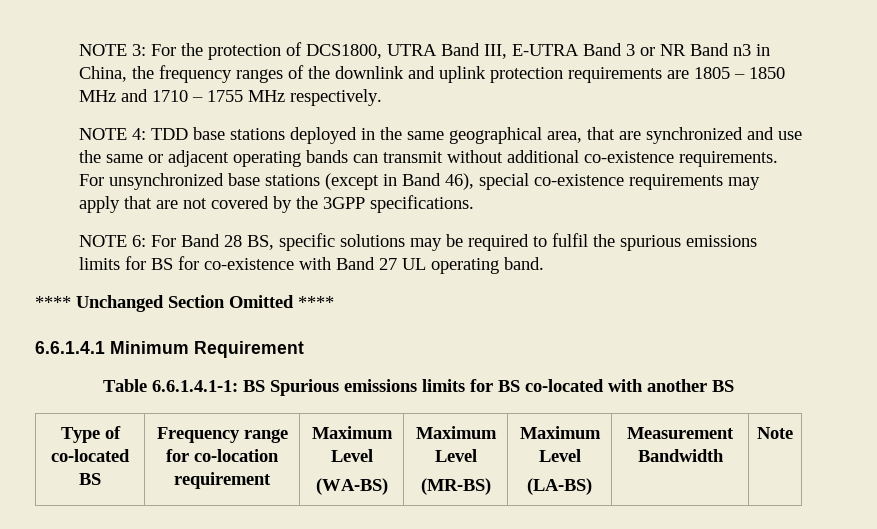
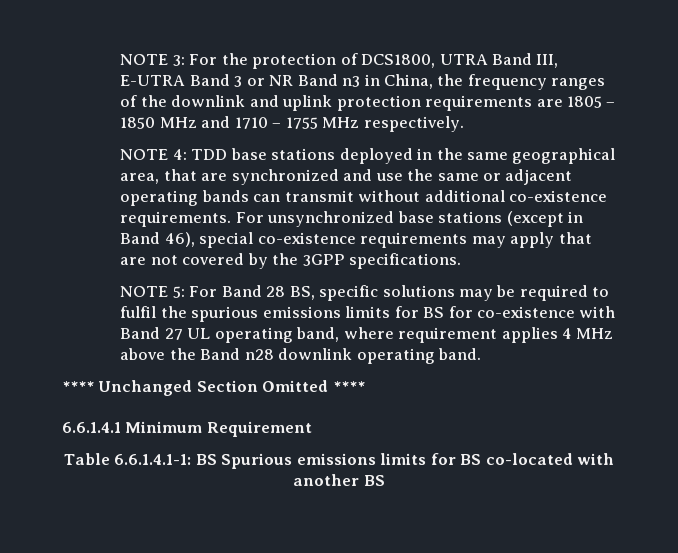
[131,235,146,247] 6: -> [172,286,185,298] 5:
(499, 266) none -> [296,327,614,343] [120,348,435,364] band, where requirement applies 4 MHz above the Band n28 downlink operating
[60,426,121,443] [51,449,130,462] [79,473,101,485] [156,427,288,443] [166,449,279,462] [174,472,271,489] [311,426,393,439] [330,449,373,462] [315,478,388,495] [415,426,497,439] [434,449,477,462] [420,478,491,495] [519,426,601,439] [538,449,581,462] [527,478,592,495] [627,427,734,439] [637,449,724,462] [757,427,793,439] // Type of co-located BS | Frequency range for co-location requirement | Maximum Level // (WA-BS) | Maximum Level // (MR-BS) | Maximum Level // (LA-BS) | Measurement Bandwidth | Note -> (385, 480) none

